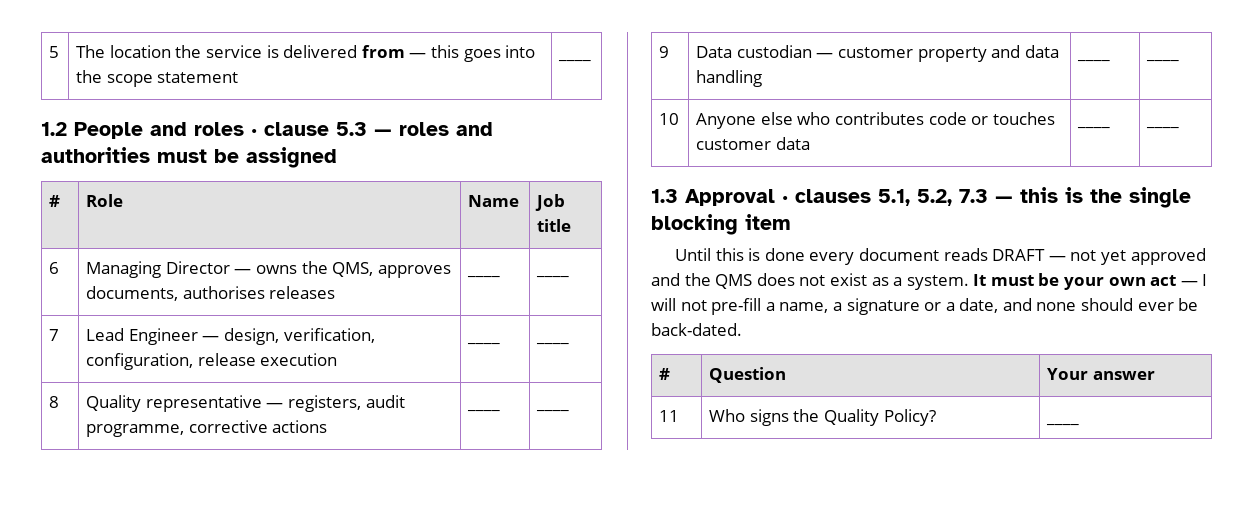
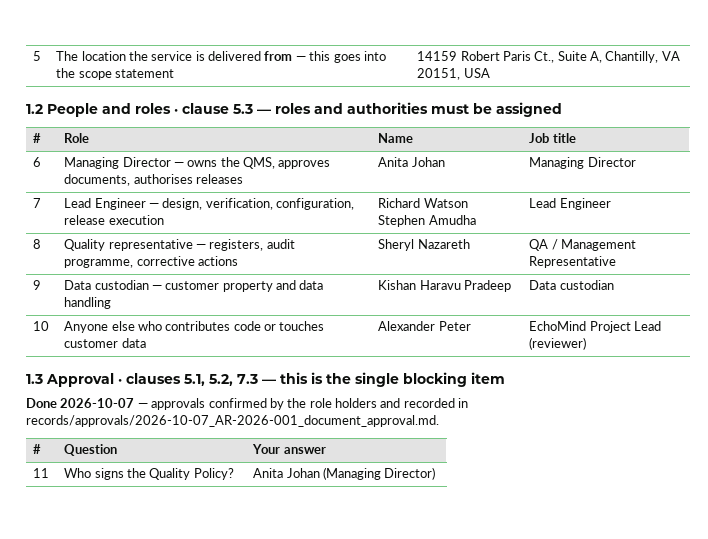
[558,58,592,62] ____ -> [417,51,680,63] [417,68,490,80] 14159 Robert Paris Ct., Suite A, Chantilly, VA 20151, USA
[467,274,501,278] [536,274,570,278] ____ | ____ -> [378,157,445,167] [529,157,636,169] Anita Johan | Managing Director
[467,341,501,345] [536,341,570,345] ____ | ____ -> [378,198,468,208] [378,215,476,227] [529,198,611,210] Richard Watson Stephen Amudha | Lead Engineer
[467,408,501,412] [536,408,570,412] ____ | ____ -> [378,239,470,251] [529,239,636,251] [529,256,617,268] Sheryl Nazareth | QA / Management Representative
[1077,58,1111,62] [1146,58,1180,62] ____ | ____ -> [378,280,511,292] [529,280,614,290] Kishan Haravu Pradeep | Data custodian
[1077,125,1111,129] [1146,125,1180,129] ____ | ____ -> [378,321,471,331] [529,321,661,333] [529,337,587,350] Alexander Peter | EchoMind Project Lead (reviewer)
[675,248,1206,265] [651,273,1208,290] [651,298,1199,315] [651,323,742,336] Until this is done every document reads DRAFT — not yet approved and the QMS does not exist as a system. It must be your own act — I will not pre-fill a name, a signature or a date, and none should ever be back-dated. -> [26,398,469,410] [26,415,439,427] Done 2026-10-07 — approvals confirmed by the role holders and recorded in records/approvals/2026-10-07_AR-2026-001_document_approval.md.
[1046,422,1080,426] ____ -> [253,467,436,480] Anita Johan (Managing Director)

